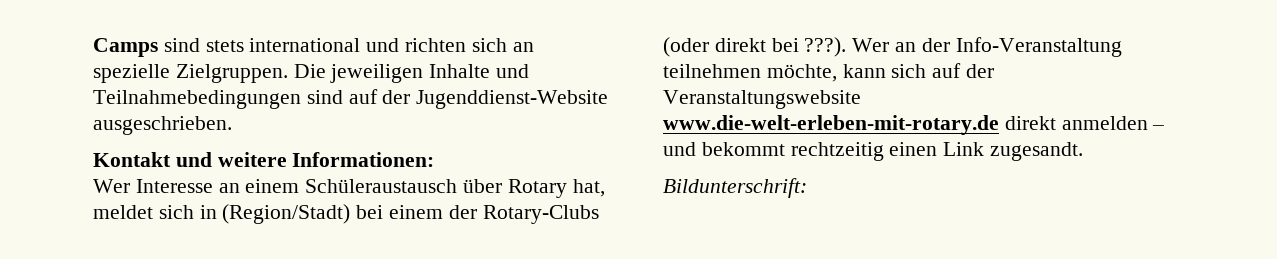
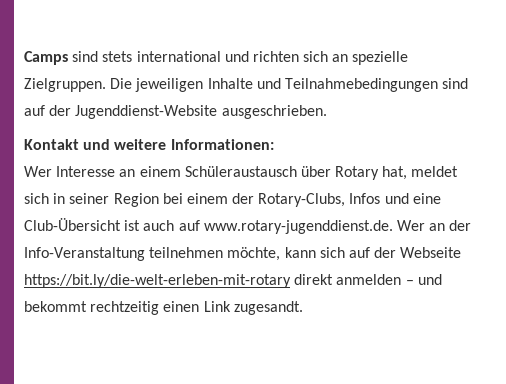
[222,204,351,224] (Region/Stadt) -> [69,193,159,207] seiner Region
[482,205,599,224] [663,37,847,57] Rotary-Clubs (oder direkt bei ???). -> [258,193,441,207] [24,218,393,234] Rotary-Clubs, Infos und eine Club-Übersicht ist auch auf www.rotary-jugenddienst.de.
[663,90,861,109] [663,115,999,135] Veranstaltungswebsite www.die-welt-erleben-mit-rotary.de -> [400,247,462,258] [24,274,291,288] Webseite https://bit.ly/die-welt-erleben-mit-rotary
[663,178,807,198] // Bildunterschrift: -> (303, 308) none

